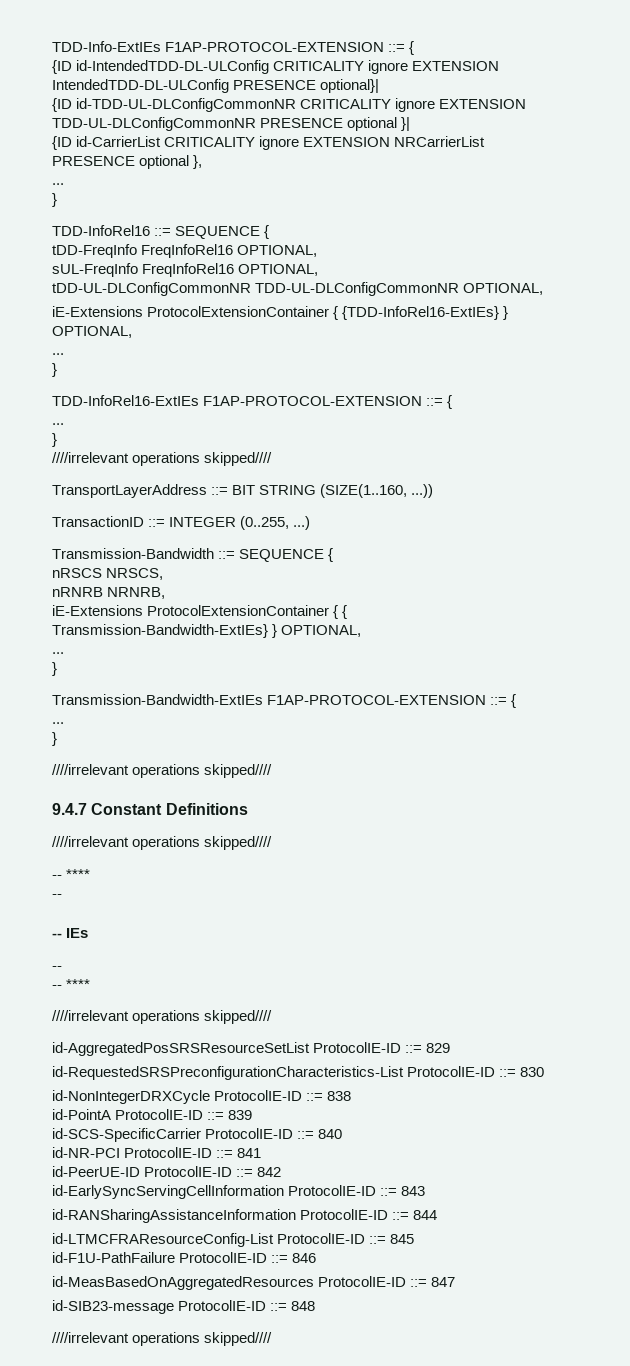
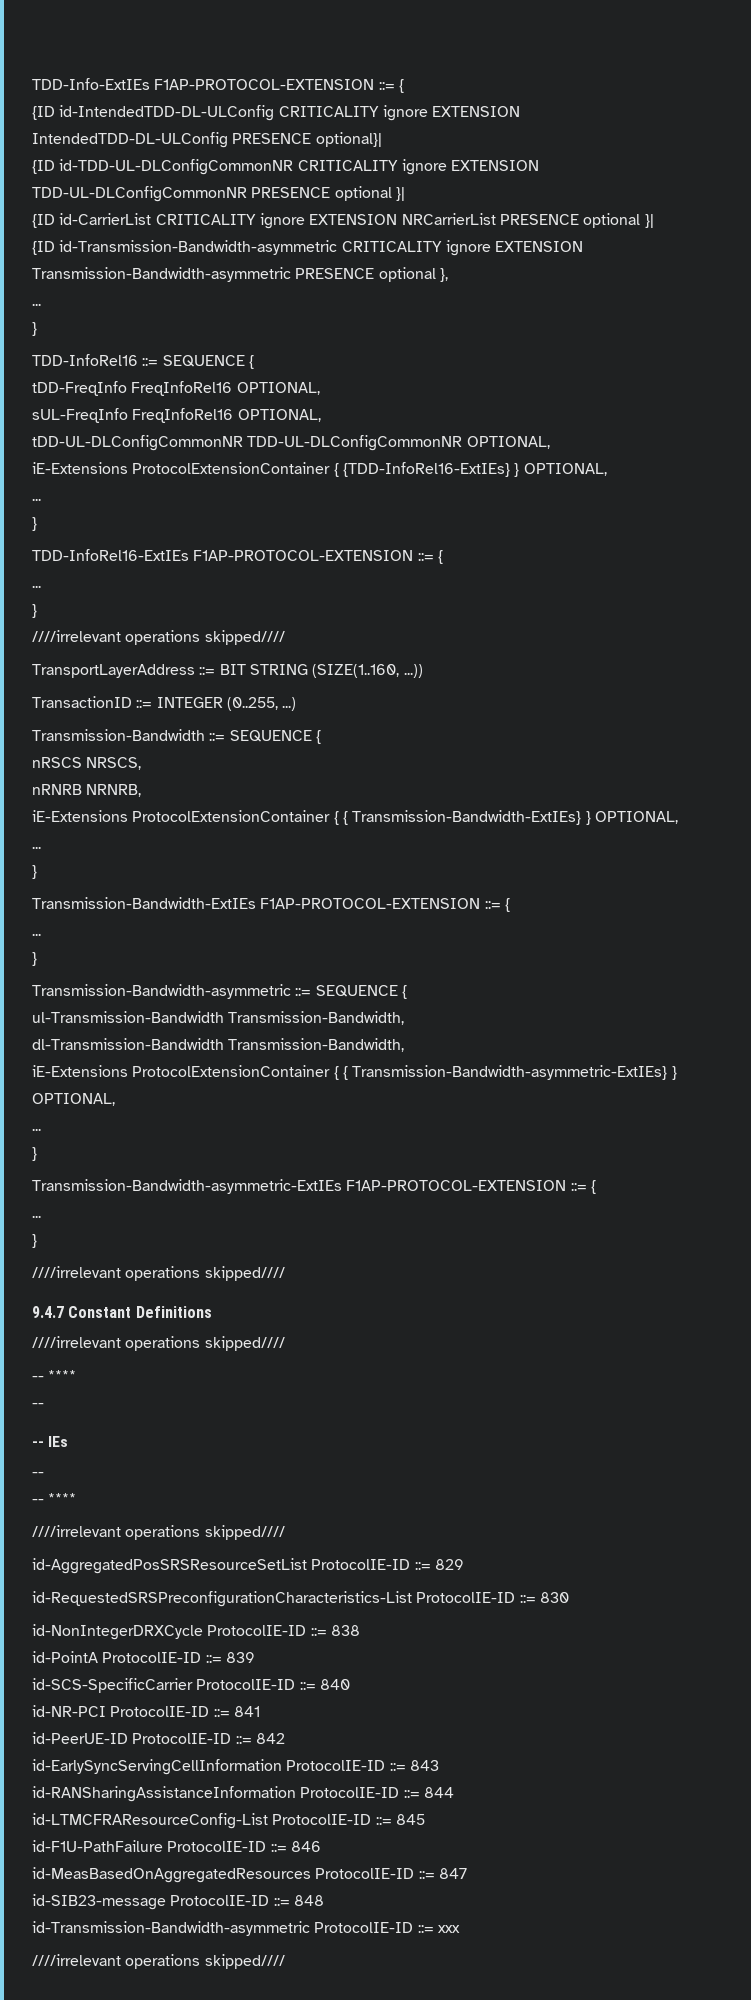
(190, 162) none -> [644,214,654,228] [32,240,584,256] [32,267,436,282] }| // {ID id-Transmission-Bandwidth-asymmetric CRITICALITY ignore EXTENSION Transmission-Bandwidth-asymmetric PRESENCE optional
(57, 739) none -> [32,984,407,999] [32,1011,405,1025] [32,1038,405,1052] [32,1065,677,1080] [32,1093,115,1106] [32,1128,41,1131] [32,1147,37,1161] [32,1179,596,1194] [32,1215,41,1218] [32,1234,37,1248] // Transmission-Bandwidth-asymmetric ::= SEQUENCE { // ul-Transmission-Bandwidth Transmission-Bandwidth, // dl-Transmission-Bandwidth Transmission-Bandwidth, // iE-Extensions ProtocolExtensionContainer { { Transmission-Bandwidth-asymmetric-ExtIEs} } OPTIONAL, // ... // } // Transmission-Bandwidth-asymmetric-ExtIEs F1AP-PROTOCOL-EXTENSION ::= { // ... // }
(316, 1306) none -> [32,1921,460,1936] // id-Transmission-Bandwidth-asymmetric ProtocolIE-ID ::= xxx

